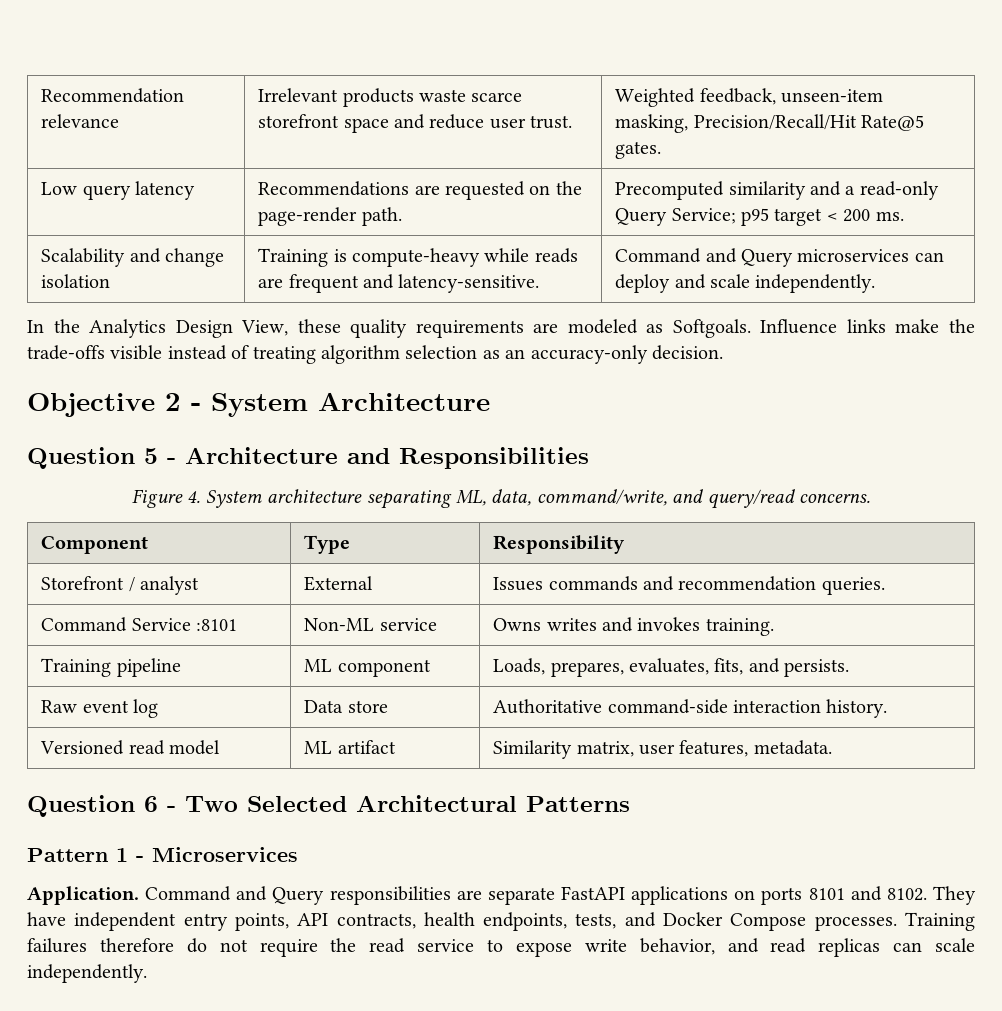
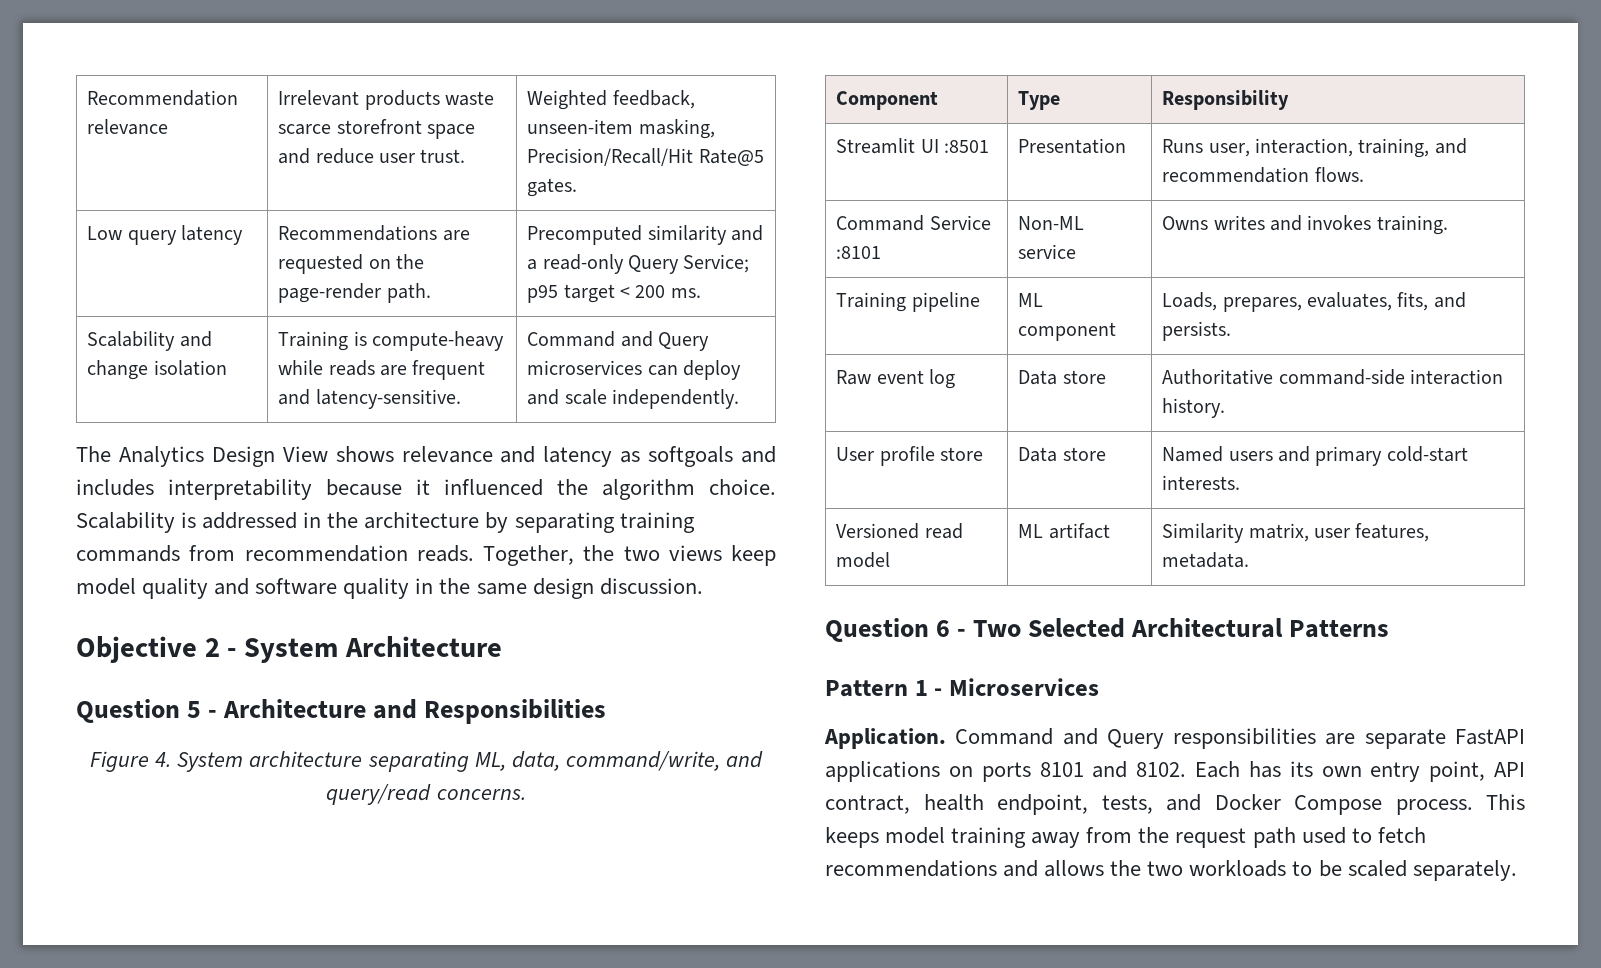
[27,319,975,338] [27,345,723,364] In the Analytics Design View, these quality requirements are modeled as Softgoals. Influence links make the trade-offs visible instead of treating algorithm selection as an accuracy-only decision. -> [76,446,776,467] [76,479,776,500] [76,512,695,533] [76,545,776,566] [76,578,703,599] The Analytics Design View shows relevance and latency as softgoals and includes interpretability because it influenced the algorithm choice. Scalability is addressed in the architecture by separating training commands from recommendation reads. Together, the two views keep model quality and software quality in the same design discussion.
[41,576,200,595] [304,576,374,591] [493,576,638,591] Storefront / analyst | External | Issues commands -> [836,138,989,154] [1018,138,1127,154] [1162,138,1430,158] Streamlit UI :8501 | Presentation | Runs user, interaction, training,
[821,577,885,595] queries. -> [1314,167,1364,182] flows.
(888, 708) none -> [836,446,983,466] [1018,447,1106,462] [1162,446,1468,466] [1162,475,1241,490] // User profile store | Data store | Named users and primary cold-start interests.
[932,886,976,905] [27,912,975,931] [27,938,975,957] [27,964,147,983] They have independent entry points, API contracts, health endpoints, tests, and Docker Compose processes. Training failures therefore do not require the read service to expose write behavior, and read replicas can scale independently. -> [1195,761,1525,782] [825,794,1525,815] [825,827,1426,848] [825,860,1517,881] Each has its own entry point, API contract, health endpoint, tests, and Docker Compose process. This keeps model training away from the request path used to fetch recommendations and allows the two workloads to be scaled separately.

